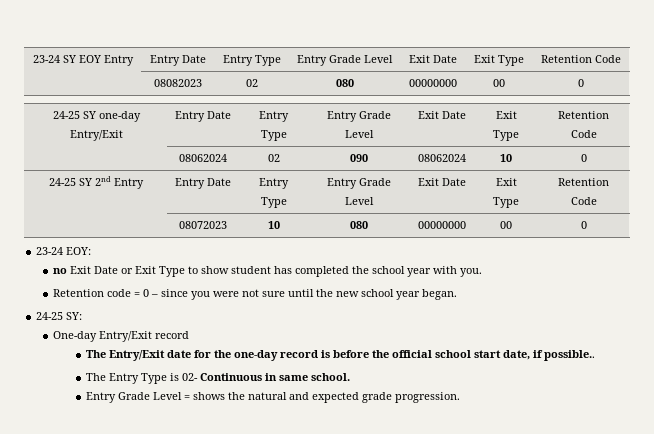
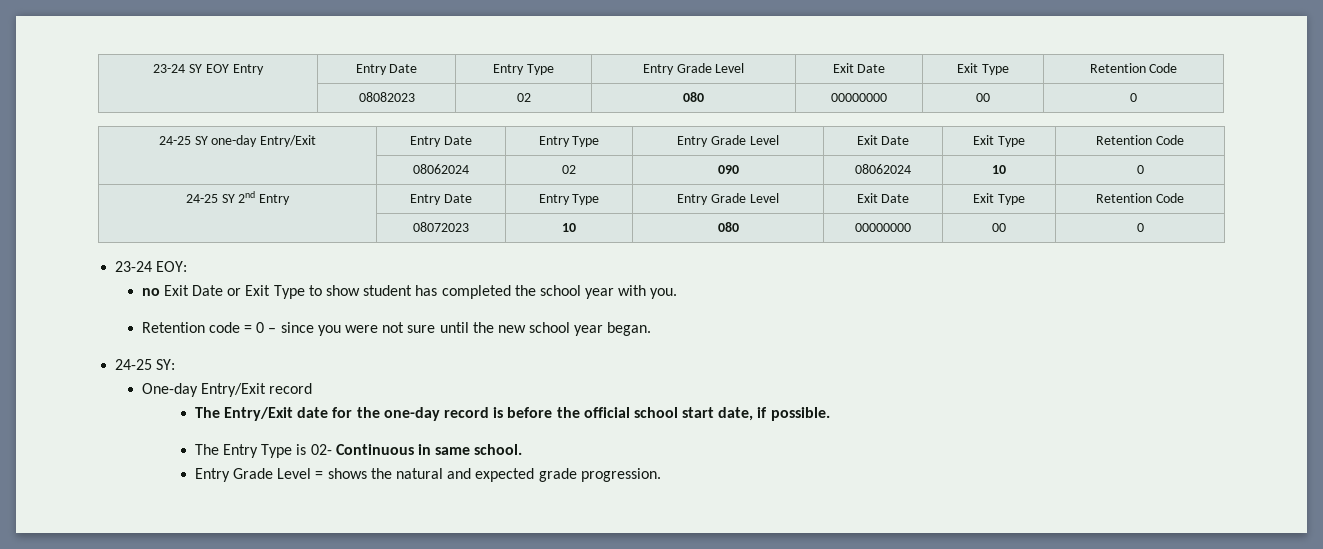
[544,350,596,361] possible.. -> [770,407,830,421] possible.

